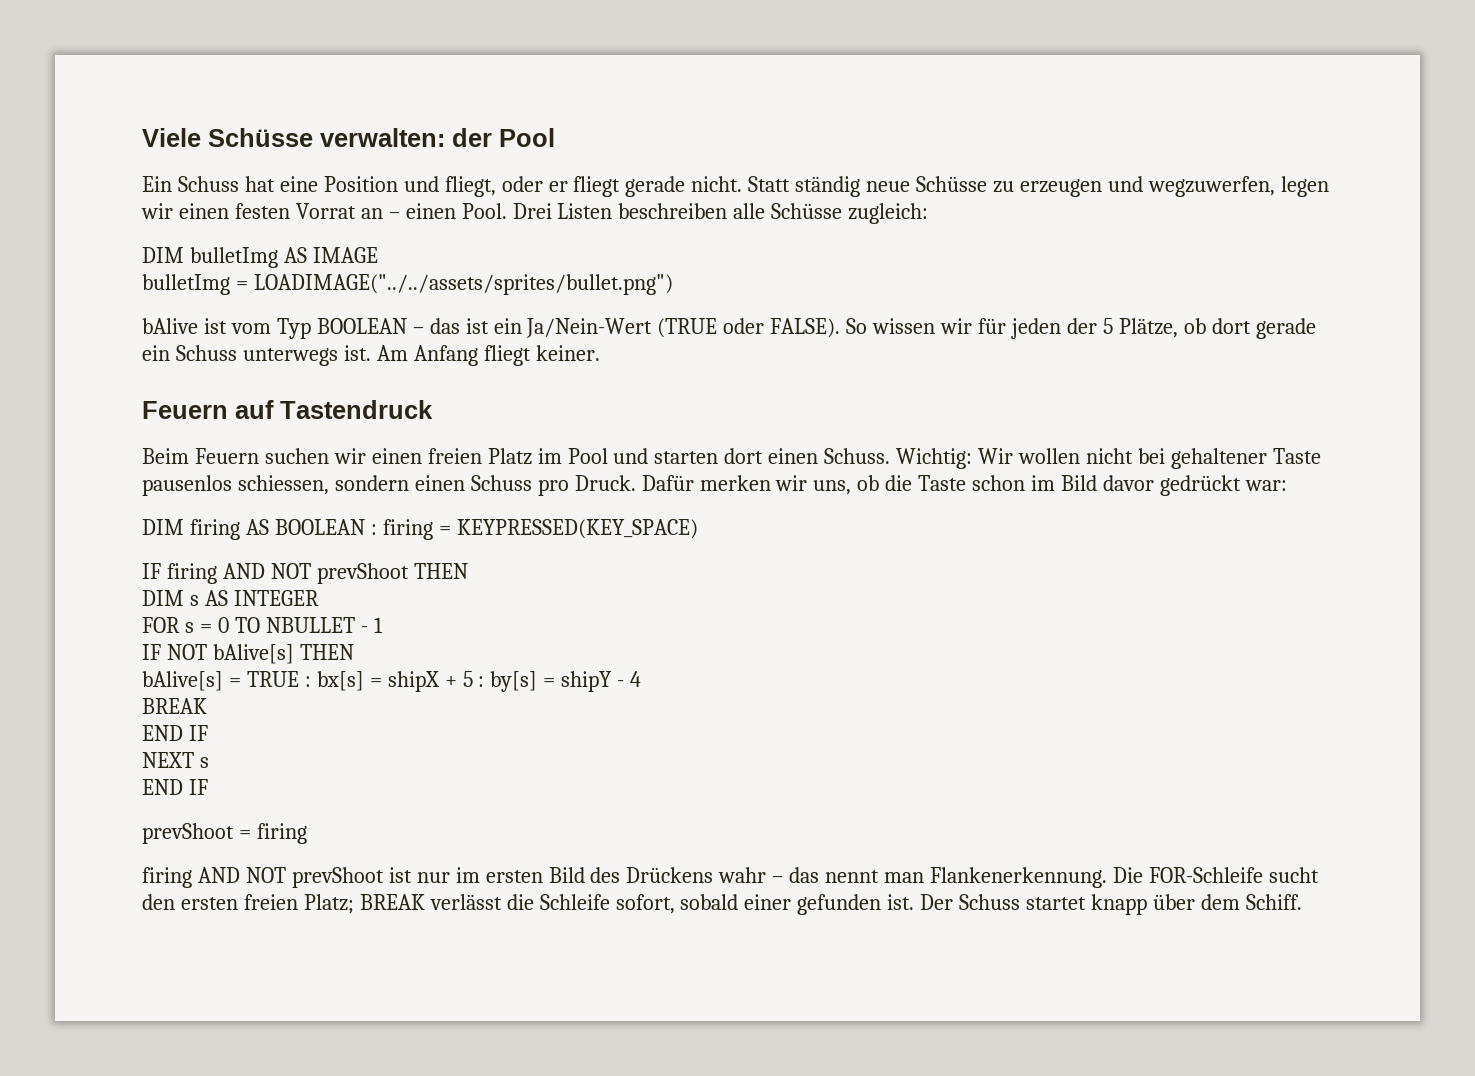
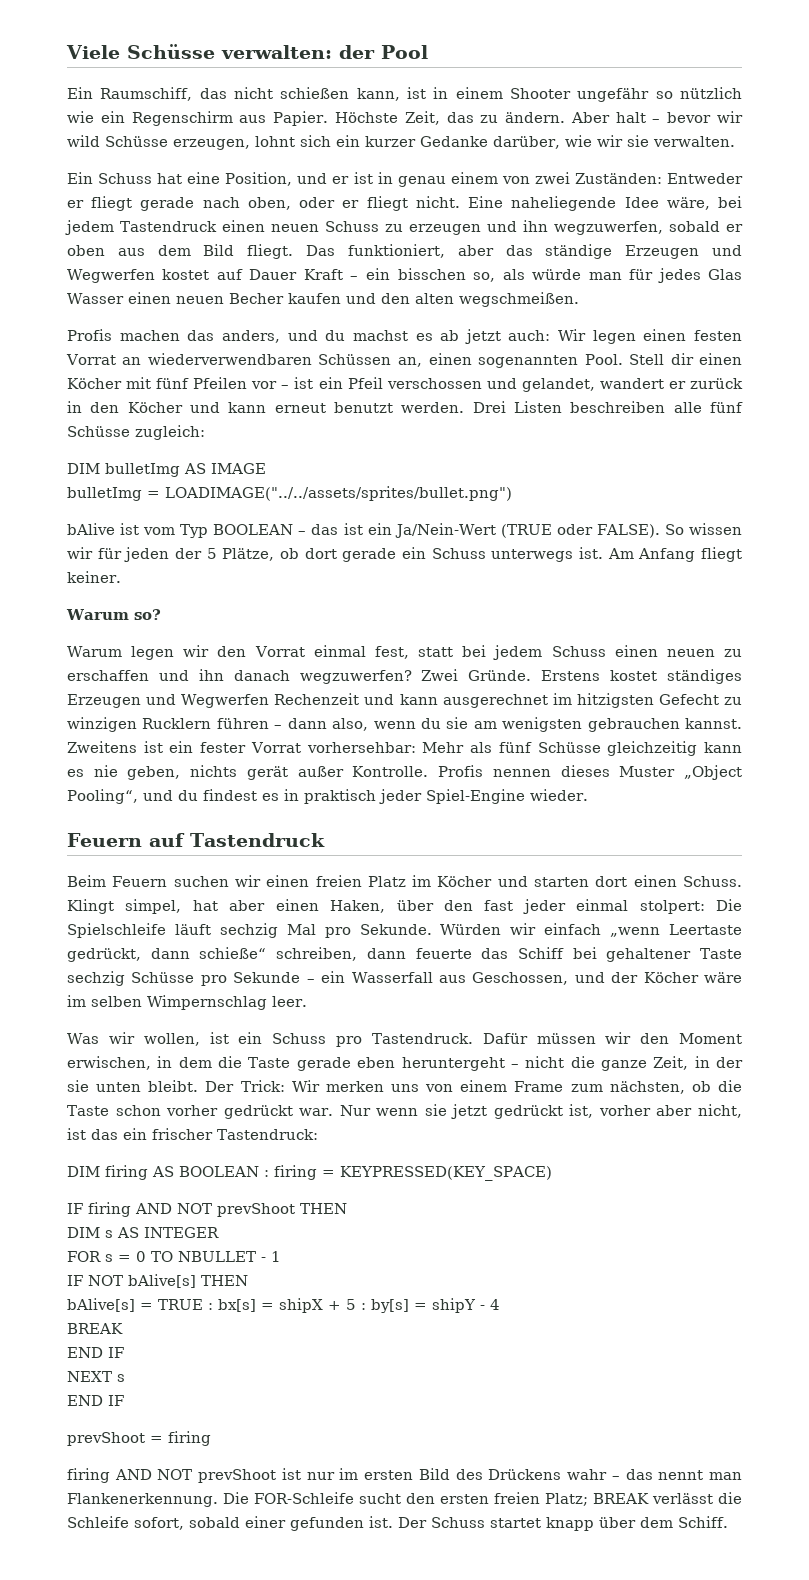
[177,176,1329,197] [141,203,507,219] Schuss hat eine Position und fliegt, oder er fliegt gerade nicht. Statt ständig neue Schüsse zu erzeugen und wegzuwerfen, legen wir einen festen Vorrat an – einen Pool. -> [100,87,742,102] [67,111,743,126] [67,135,735,150] [67,172,743,187] [67,196,743,211] [65,220,743,235] [67,244,742,259] [67,268,742,283] [67,292,579,307] [67,329,742,344] [66,353,742,368] [67,377,743,392] [67,401,465,413] Raumschiff, das nicht schießen kann, ist in einem Shooter ungefähr so nützlich wie ein Regenschirm aus Papier. Höchste Zeit, das zu ändern. Aber halt – bevor wir wild Schüsse erzeugen, lohnt sich ein kurzer Gedanke darüber, wie wir sie verwalten. // Ein Schuss hat eine Position, und er ist in genau einem von zwei Zuständen: Entweder er fliegt gerade nach oben, oder er fliegt nicht. Eine naheliegende Idee wäre, bei jedem Tastendruck einen neuen Schuss zu erzeugen und ihn wegzuwerfen, sobald er oben aus dem Bild fliegt. Das funktioniert, aber das ständige Erzeugen und Wegwerfen kostet auf Dauer Kraft – ein bisschen so, als würde man für jedes Glas Wasser einen neuen Becher kaufen und den alten wegschmeißen. // Profis machen das anders, und du machst es ab jetzt auch: Wir legen einen festen Vorrat an wiederverwendbaren Schüssen an, einen sogenannten Pool. Stell dir einen Köcher mit fünf Pfeilen vor – ist ein Pfeil verschossen und gelandet, wandert er zurück in den Köcher und kann erneut benutzt werden.
(766, 211) none -> [710,402,743,413] fünf
(600, 353) none -> [66,609,161,620] [67,645,742,660] [67,669,743,684] [67,693,742,708] [67,717,742,732] [67,741,742,756] [67,765,743,780] [67,789,588,804] // Warum so? // Warum legen wir den Vorrat einmal fest, statt bei jedem Schuss einen neuen zu erschaffen und ihn danach wegzuwerfen? Zwei Gründe. Erstens kostet ständiges Erzeugen und Wegwerfen Rechenzeit und kann ausgerechnet im hitzigsten Gefecht zu winzigen Rucklern führen – dann also, wenn du sie am wenigsten gebrauchen kannst. Zweitens ist ein fester Vorrat vorhersehbar: Mehr als fünf Schüsse gleichzeitig kann es nie geben, nichts gerät außer Kontrolle. Profis nennen dieses Muster „Object Pooling“, und du findest es in praktisch jeder Spiel-Engine wieder.
[567,448,608,464] Pool -> [437,876,493,887] Köcher
[896,448,1321,469] [142,475,1287,496] Wichtig: Wir wollen nicht bei gehaltener Taste pausenlos schiessen, sondern einen Schuss pro Druck. Dafür merken wir uns, ob die Taste schon im Bild davor gedrückt war: -> [67,899,742,914] [67,923,742,938] [67,947,743,962] [67,971,742,986] [67,995,307,1010] [67,1032,742,1047] [67,1056,744,1071] [67,1080,742,1094] [67,1104,742,1119] [67,1128,318,1140] Klingt simpel, hat aber einen Haken, über den fast jeder einmal stolpert: Die Spielschleife läuft sechzig Mal pro Sekunde. Würden wir einfach „wenn Leertaste gedrückt, dann schieße“ schreiben, dann feuerte das Schiff bei gehaltener Taste sechzig Schüsse pro Sekunde – ein Wasserfall aus Geschossen, und der Köcher wäre im selben Wimpernschlag leer. // Was wir wollen, ist ein Schuss pro Tastendruck. Dafür müssen wir den Moment erwischen, in dem die Taste gerade eben heruntergeht – nicht die ganze Zeit, in der sie unten bleibt. Der Trick: Wir merken uns von einem Frame zum nächsten, ob die Taste schon vorher gedrückt war. Nur wenn sie jetzt gedrückt ist, vorher aber nicht, ist das ein frischer Tastendruck:

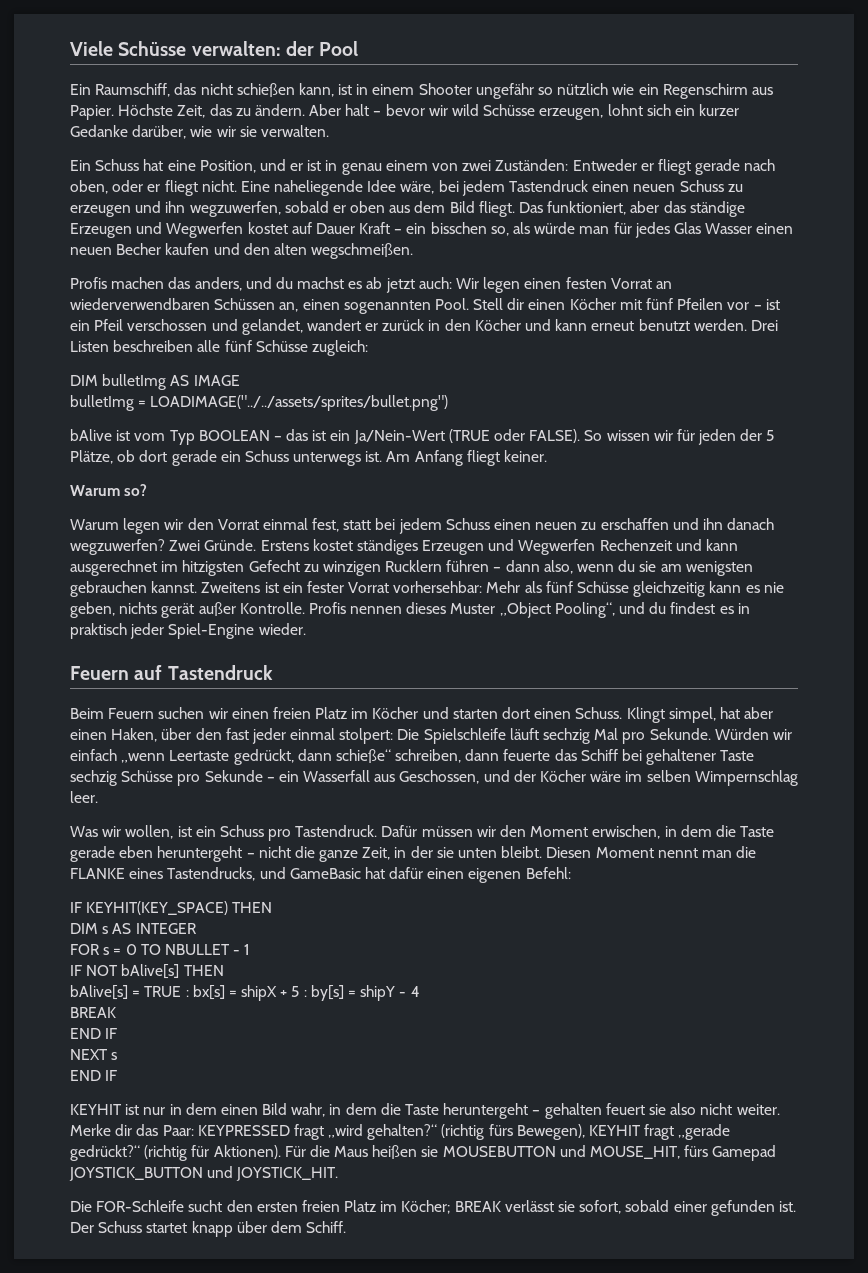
[205,1080,742,1094] [67,1104,742,1119] [67,1128,318,1140] [67,1165,552,1181] [67,1202,295,1217] Der Trick: Wir merken uns von einem Frame zum nächsten, ob die Taste schon vorher gedrückt war. Nur wenn sie jetzt gedrückt ist, vorher aber nicht, ist das ein frischer Tastendruck: // DIM firing AS BOOLEAN : firing = KEYPRESSED(KEY_SPACE) // IF firing AND NOT prevShoot -> [546,846,757,858] [70,867,571,883] [70,901,229,915] Diesen Moment nennt man die FLANKE eines Tastendrucks, und GameBasic hat dafür einen eigenen Befehl: // IF KEYHIT(KEY_SPACE)
[67,1431,211,1446] [67,1468,743,1483] [67,1493,218,1507] prevShoot = firing // firing AND NOT prevShoot ist nur im ersten Bild des Drückens wahr – das nennt man Flankenerkennung. -> [70,1103,780,1119] [70,1124,731,1140] [70,1145,777,1161] [69,1166,339,1181] KEYHIT ist nur in dem einen Bild wahr, in dem die Taste heruntergeht – gehalten feuert sie also nicht weiter. Merke dir das Paar: KEYPRESSED fragt „wird gehalten?“ (richtig fürs Bewegen), KEYHIT fragt „gerade gedrückt?“ (richtig für Aktionen). Für die Maus heißen sie MOUSEBUTTON und MOUSE_HIT, fürs Gamepad JOYSTICK_BUTTON und JOYSTICK_HIT. //
[545,1492,742,1506] [67,1516,129,1528] Platz; BREAK verlässt die Schleife -> [344,1200,576,1214] Platz im Köcher; BREAK verlässt sie

